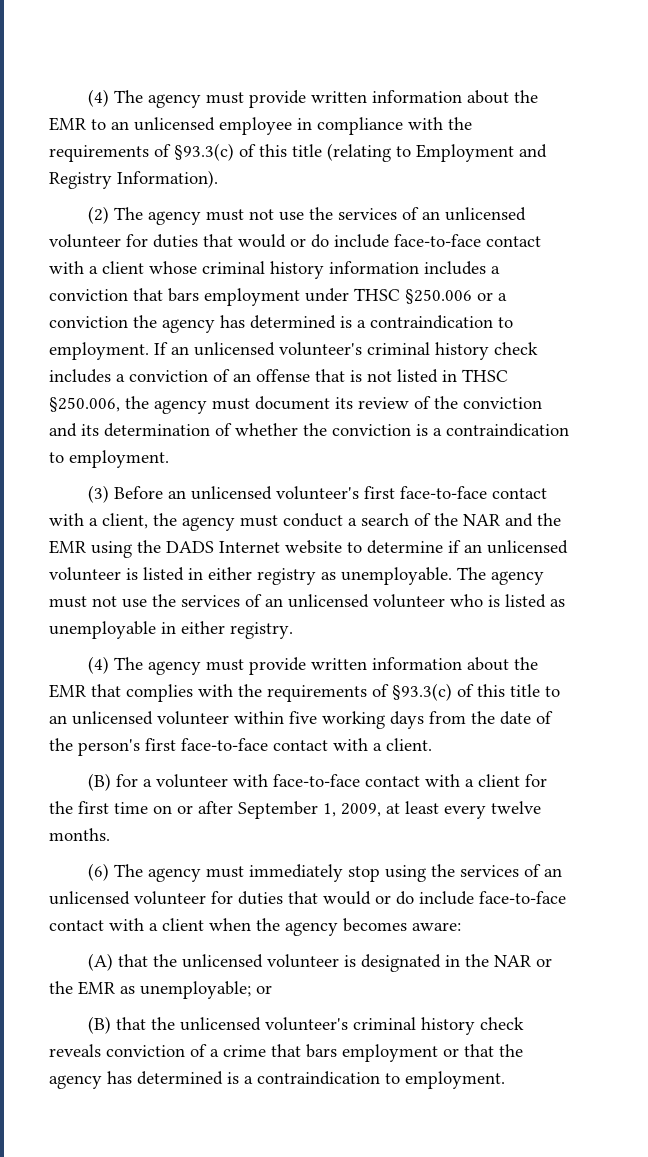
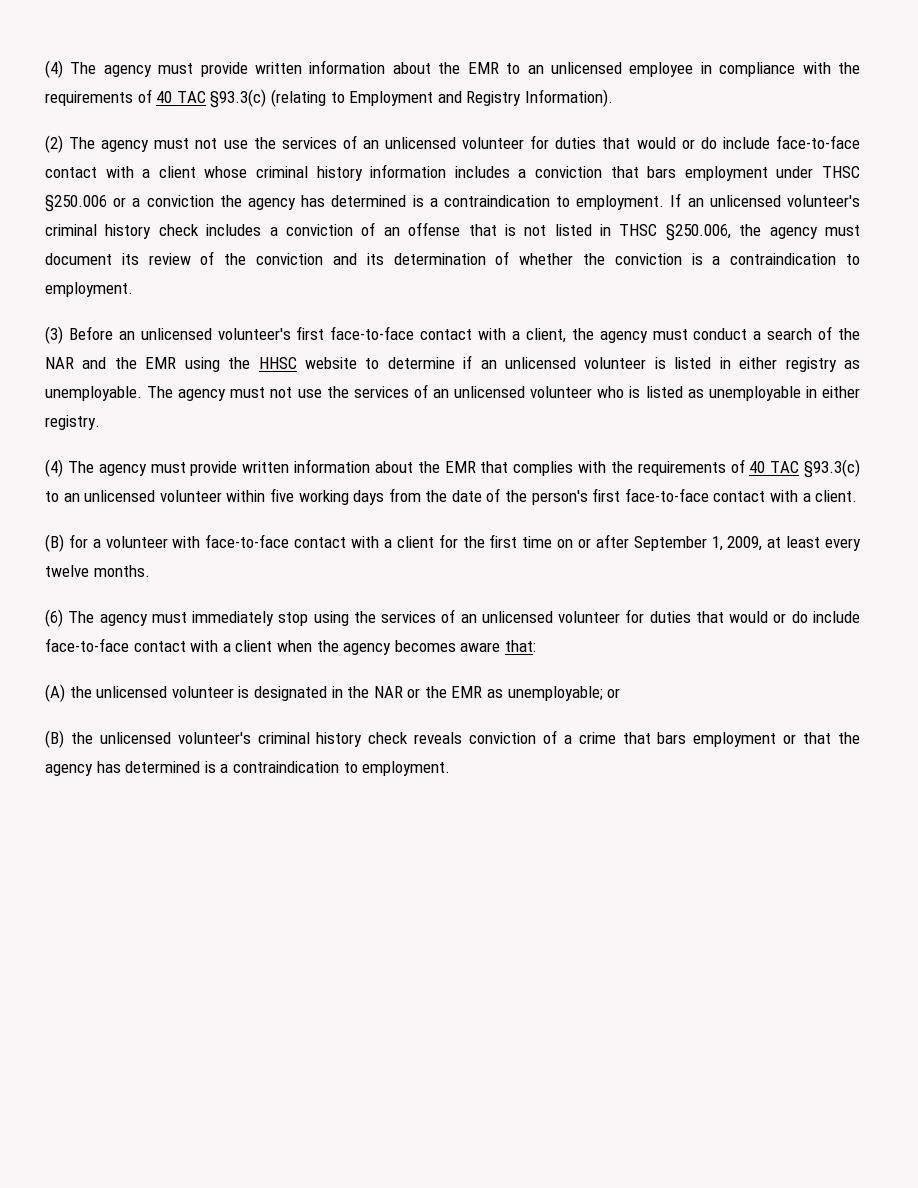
[174,143,322,161] §93.3(c) of this title -> [156,89,267,108] 40 TAC §93.3(c)
[166,541,280,553] DADS Internet -> [258,357,297,369] HHSC
[392,683,540,701] §93.3(c) of this title -> [749,459,861,478] 40 TAC §93.3(c)
[412,922,461,931] aware: -> [460,640,536,652] aware that:
[118,954,149,967] that -> (65, 693) none
[116,1017,147,1030] that -> (64, 739) none

